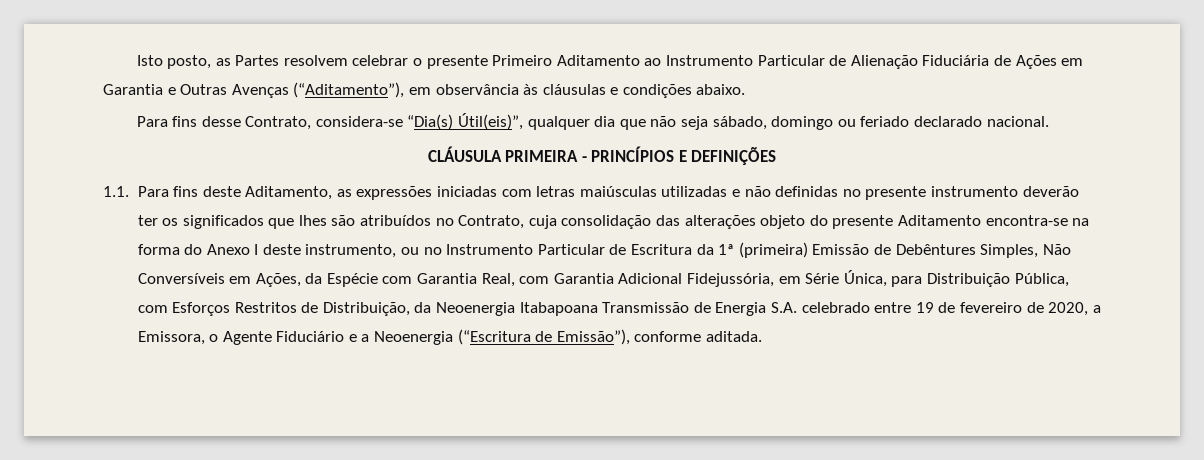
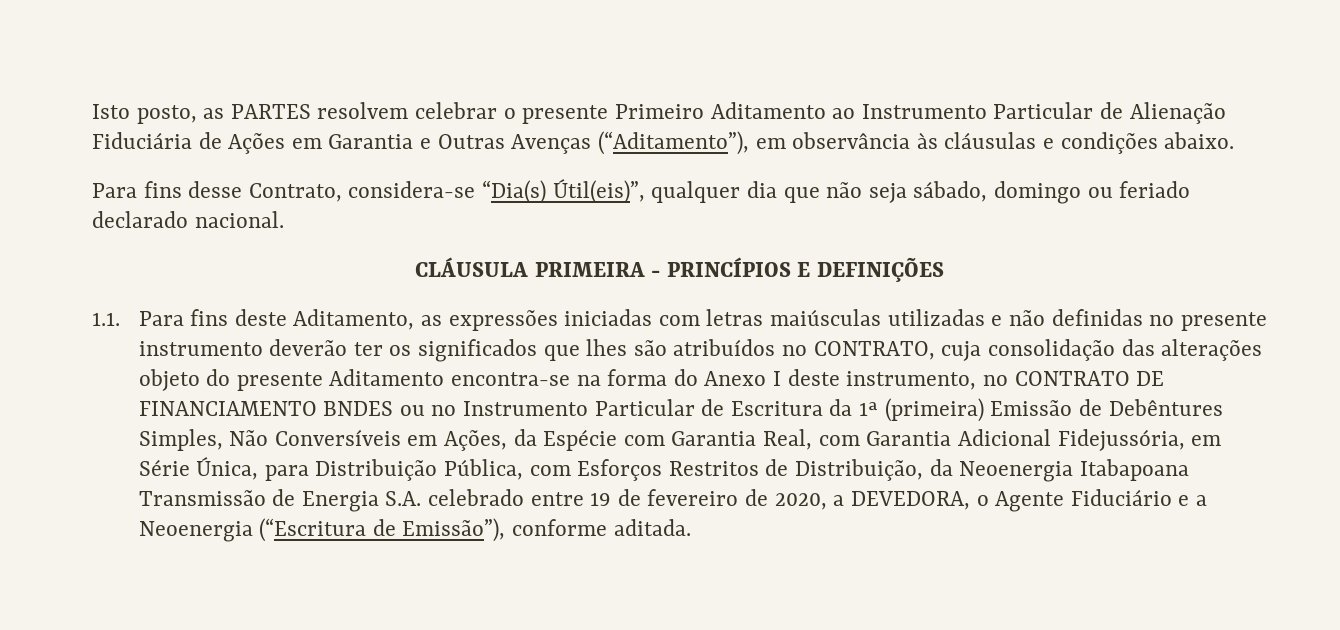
[235,55,280,66] Partes -> [230,104,311,119] PARTES
[458,215,525,229] Contrato, -> [813,341,935,360] CONTRATO,
(397, 251) none -> [982,371,1165,386] [138,401,394,416] no CONTRATO DE FINANCIAMENTO BNDES
[137,331,205,345] Emissora, -> [850,491,970,510] DEVEDORA,

